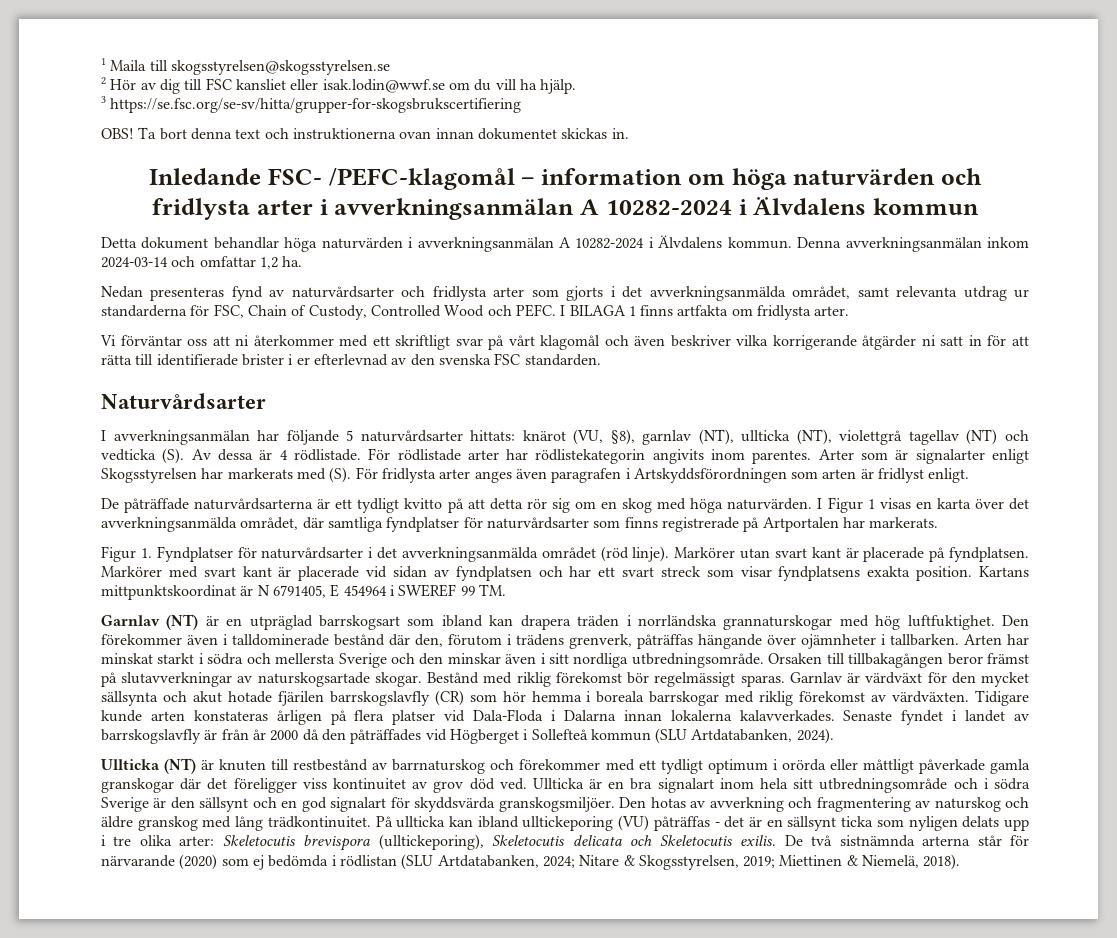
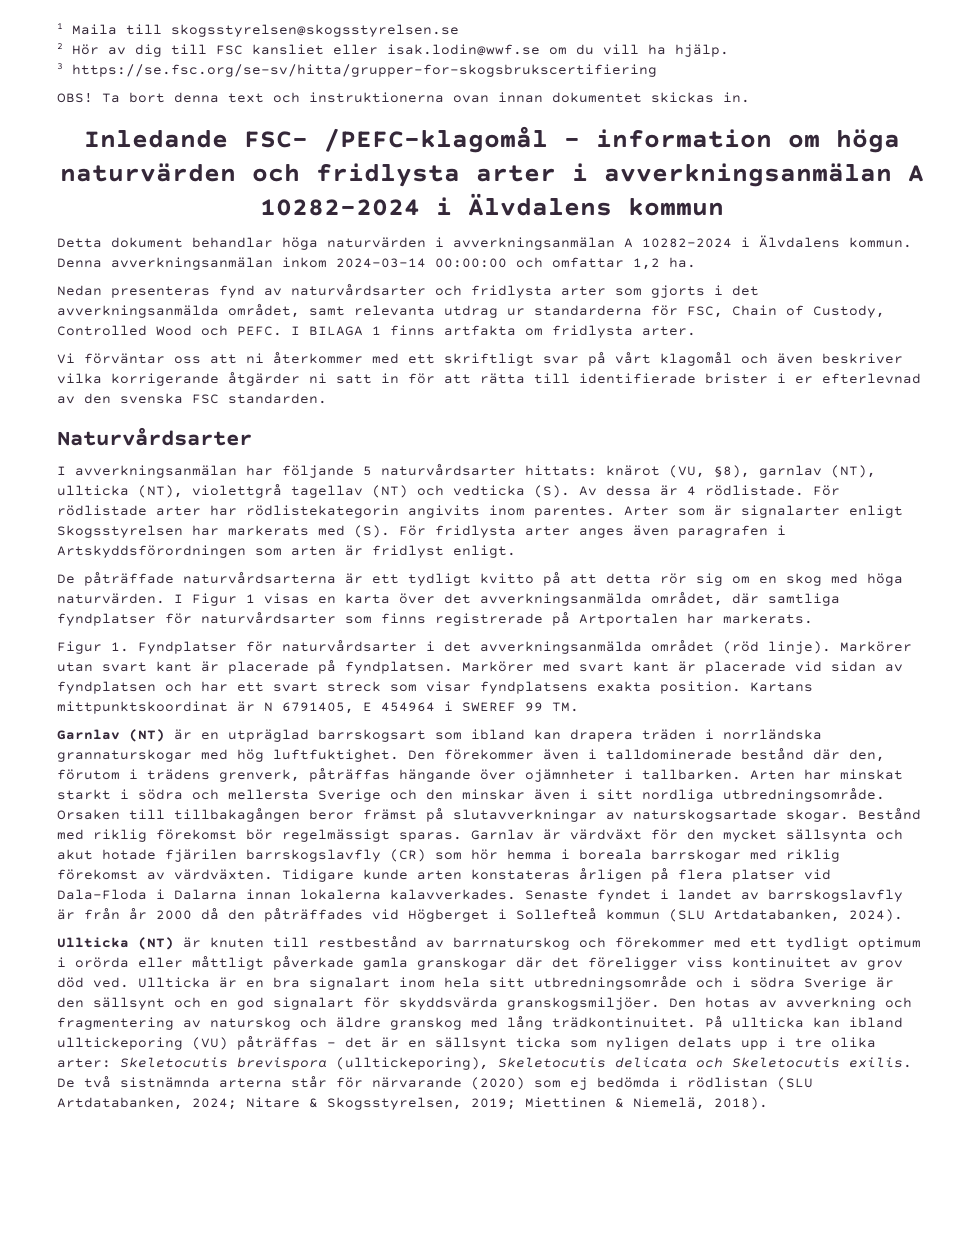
(168, 262) none -> [435,258,507,268] 00:00:00

